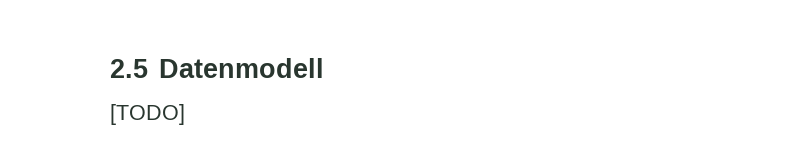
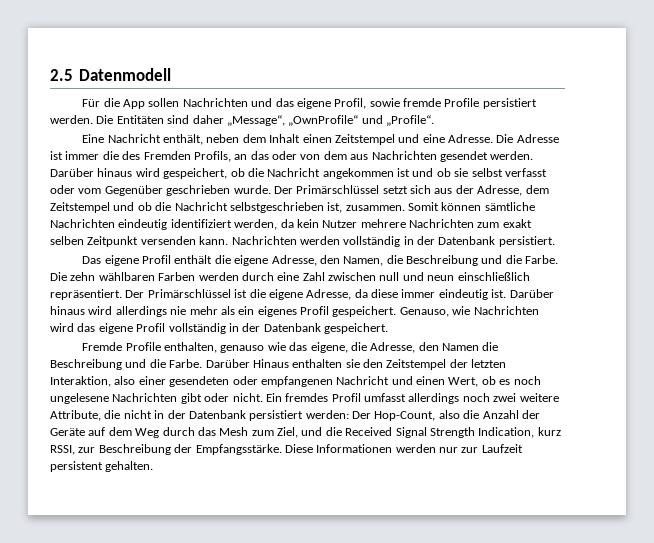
[110,104,185,125] [TODO] -> [82,98,537,109] [50,115,434,126] [82,134,559,145] [50,151,534,162] [50,168,547,179] [50,185,549,196] [50,202,535,213] [50,219,532,230] [50,236,555,247] [82,255,559,266] [50,272,530,281] [50,289,554,300] [50,306,539,317] [50,323,388,334] [82,342,499,353] [50,359,507,370] [50,376,541,387] [50,393,559,404] [50,410,540,421] [50,427,561,438] [50,444,523,455] [50,461,154,472] Für die App sollen Nachrichten und das eigene Profil, sowie fremde Profile persistiert werden. Die Entitäten sind daher „Message“, „OwnProfile“ und „Profile“. // Eine Nachricht enthält, neben dem Inhalt einen Zeitstempel und eine Adresse. Die Adresse ist immer die des Fremden Profils, an das oder von dem aus Nachrichten gesendet werden. Darüber hinaus wird gespeichert, ob die Nachricht angekommen ist und ob sie selbst verfasst oder vom Gegenüber geschrieben wurde. Der Primärschlüssel setzt sich aus der Adresse, dem Zeitstempel und ob die Nachricht selbstgeschrieben ist, zusammen. Somit können sämtliche Nachrichten eindeutig identifiziert werden, da kein Nutzer mehrere Nachrichten zum exakt selben Zeitpunkt versenden kann. Nachrichten werden vollständig in der Datenbank persistiert. // Das eigene Profil enthält die eigene Adresse, den Namen, die Beschreibung und die Farbe. Die zehn wählbaren Farben werden durch eine Zahl zwischen null und neun einschließlich repräsentiert. Der Primärschlüssel ist die eigene Adresse, da diese immer eindeutig ist. Darüber hinaus wird allerdings nie mehr als ein eigenes Profil gespeichert. Genauso, wie Nachrichten wird das eigene Profil vollständig in der Datenbank gespeichert. // Fremde Profile enthalten, genauso wie das eigene, die Adresse, den Namen die Beschreibung und die Farbe. Darüber Hinaus enthalten sie den Zeitstempel der letzten Interaktion, also einer gesendeten oder empfangenen Nachricht und einen Wert, ob es noch ungelesene Nachrichten gibt oder nicht. Ein fremdes Profil umfasst allerdings noch zwei weitere Attribute, die nicht in der Datenbank persistiert werden: Der Hop-Count, also die Anzahl der Geräte auf dem Weg durch das Mesh zum Ziel, und die Received Signal Strength Indication, kurz RSSI, zur Beschreibung der Empfangsstärke. Diese Informationen werden nur zur Laufzeit persistent gehalten.

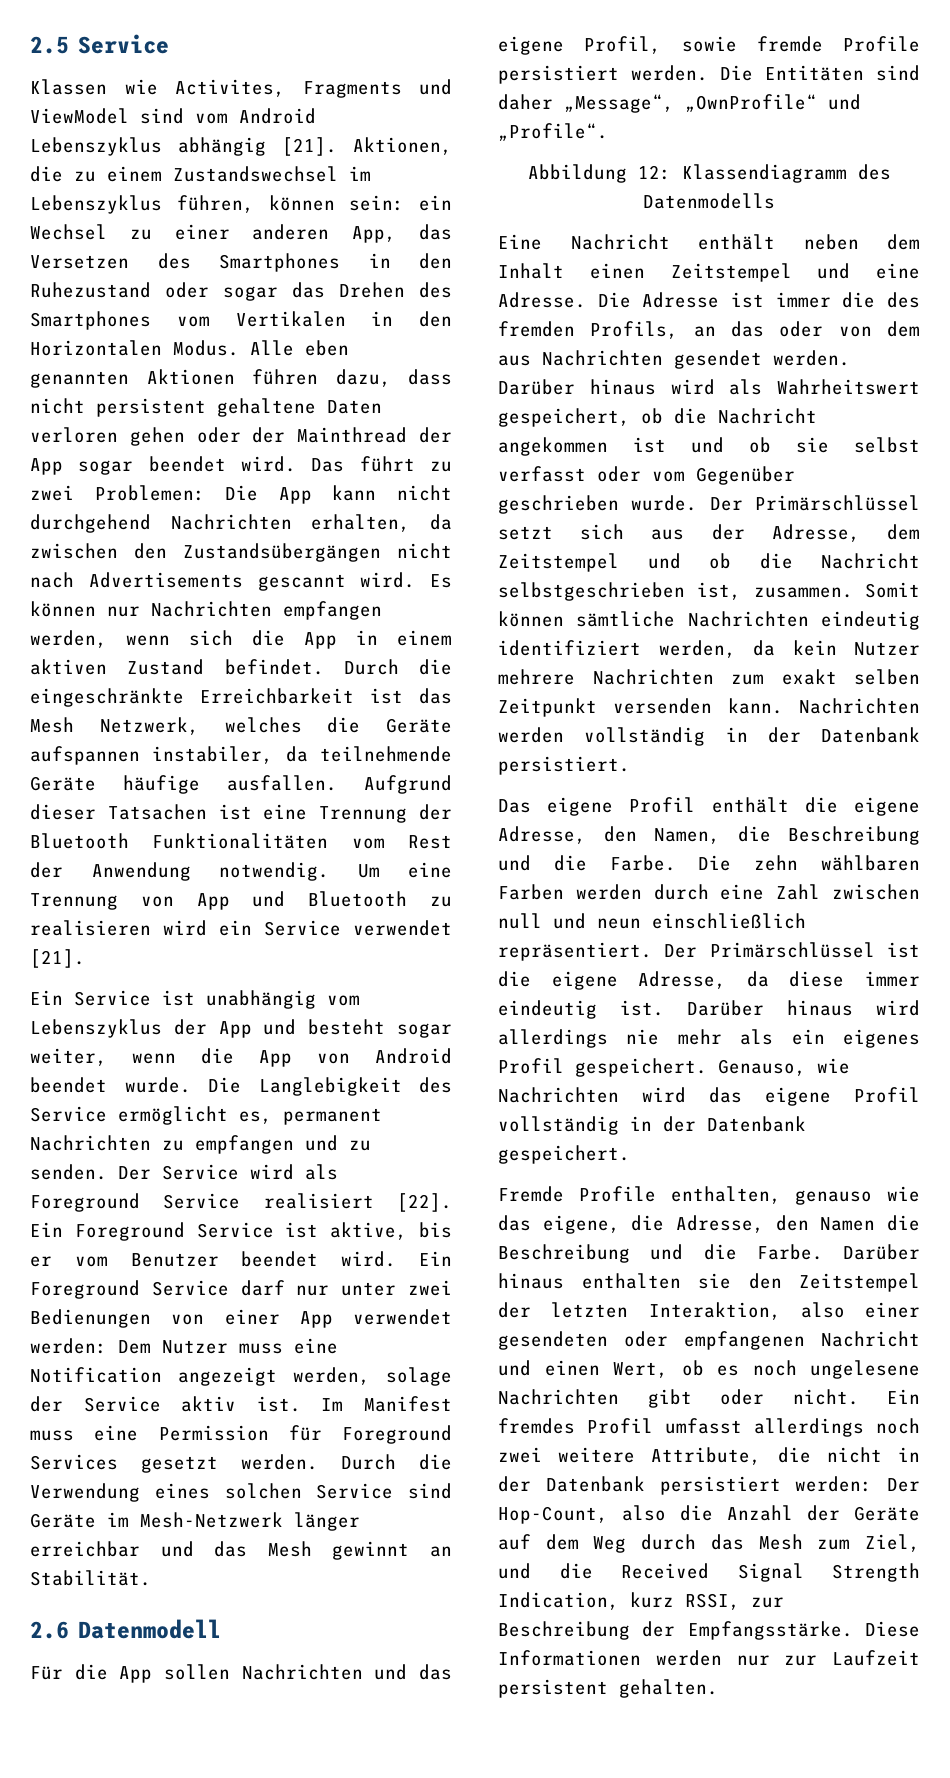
(73, 75) none -> [78,34,170,54] [30,79,452,98] [30,108,316,124] [30,137,452,156] [30,166,371,182] [30,195,452,214] [30,224,452,243] [30,253,452,272] [30,282,452,301] [30,311,452,330] [30,340,349,356] [30,369,452,388] [30,398,382,417] [30,427,453,446] [30,456,452,475] [30,485,452,504] [30,514,452,533] [30,543,452,562] [30,572,452,591] [30,601,382,620] [30,630,452,649] [30,659,452,675] [30,688,452,707] [30,717,452,735] [30,746,452,765] [30,775,452,794] [30,804,453,823] [30,833,452,849] [30,862,452,881] [30,891,453,910] [30,920,452,936] [30,949,85,968] [30,990,360,1009] [30,1019,453,1038] [30,1048,452,1067] [30,1077,452,1096] [30,1106,382,1125] [30,1135,371,1154] [30,1164,338,1180] [30,1193,452,1212] [30,1222,453,1241] [30,1251,452,1267] [30,1280,453,1299] [30,1309,452,1328] [30,1338,338,1354] [30,1367,452,1386] [30,1396,452,1412] [30,1425,452,1444] [30,1454,452,1473] [30,1483,452,1502] [30,1512,360,1531] [30,1541,452,1560] [30,1570,151,1586] [30,1621,69,1639] Service // Klassen wie Activites, Fragments und ViewModel sind vom Android Lebenszyklus abhängig [21]. Aktionen, die zu einem Zustandswechsel im Lebenszyklus führen, können sein: ein Wechsel zu einer anderen App, das Versetzen des Smartphones in den Ruhezustand oder sogar das Drehen des Smartphones vom Vertikalen in den Horizontalen Modus. Alle eben genannten Aktionen führen dazu, dass nicht persistent gehaltene Daten verloren gehen oder der Mainthread der App sogar beendet wird. Das führt zu zwei Problemen: Die App kann nicht durchgehend Nachrichten erhalten, da zwischen den Zustandsübergängen nicht nach Advertisements gescannt wird. Es können nur Nachrichten empfangen werden, wenn sich die App in einem aktiven Zustand befindet. Durch die eingeschränkte Erreichbarkeit ist das Mesh Netzwerk, welches die Geräte aufspannen instabiler, da teilnehmende Geräte häufige ausfallen. Aufgrund dieser Tatsachen ist eine Trennung der Bluetooth Funktionalitäten vom Rest der Anwendung notwendig. Um eine Trennung von App und Bluetooth zu realisieren wird ein Service verwendet [21]. // Ein Service ist unabhängig vom Lebenszyklus der App und besteht sogar weiter, wenn die App von Android beendet wurde. Die Langlebigkeit des Service ermöglicht es, permanent Nachrichten zu empfangen und zu senden. Der Service wird als Foreground Service realisiert [22]. Ein Foreground Service ist aktive, bis er vom Benutzer beendet wird. Ein Foreground Service darf nur unter zwei Bedienungen von einer App verwendet werden: Dem Nutzer muss eine Notification angezeigt werden, solage der Service aktiv ist. Im Manifest muss eine Permission für Foreground Services gesetzt werden. Durch die Verwendung eines solchen Service sind Geräte im Mesh-Netzwerk länger erreichbar und das Mesh gewinnt an Stabilität. // 2.6
(434, 120) none -> [527,164,891,183] [643,193,775,209] // Abbildung 12: Klassendiagramm des Datenmodells
[163,134,204,145] enthält, -> [698,234,775,250] enthält
[143,151,191,160] Fremden -> [498,321,575,337] fremden
(160, 172) none -> [729,379,920,395] als Wahrheitswert
[252,359,289,368] Hinaus -> [498,1273,564,1289] hinaus

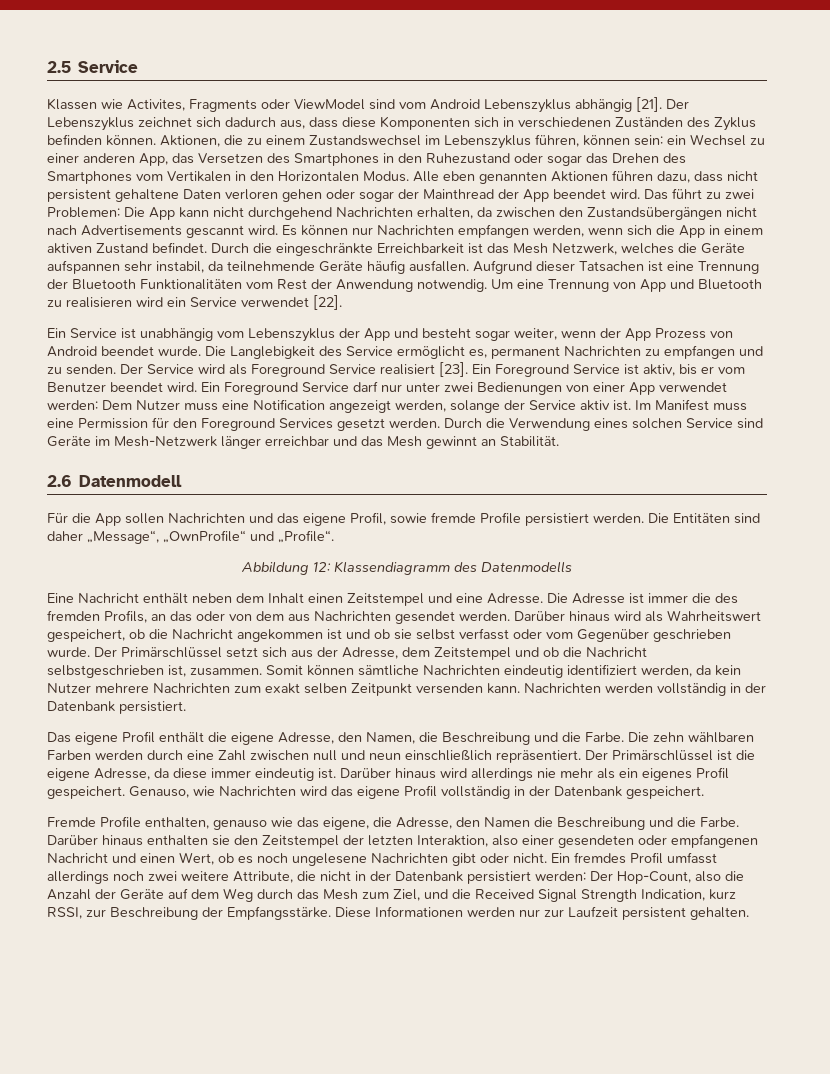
[419,79,452,95] und -> [261,99,290,109] oder
(337, 146) none -> [666,99,689,109] [47,116,756,131] [47,134,156,146] Der Lebenszyklus zeichnet sich dadurch aus, dass diese Komponenten sich in verschiedenen Zuständen des Zyklus befinden können.
(241, 435) none -> [359,191,394,202] sogar
[78,460,134,475] sogar -> (549, 195) none
[152,746,274,764] instabiler, -> [124,261,204,273] sehr instabil,
[123,775,200,794] häufige -> [367,260,405,274] häufig
[30,949,85,968] [21]. -> [313,295,342,310] [22].
[201,1048,292,1067] die App -> [600,328,706,341] der App Prozess
[397,1193,452,1212] [22]. -> [439,362,468,377] [23].
[330,1222,408,1240] aktive, -> [643,364,675,376] aktiv,
[386,1367,452,1386] solage -> [450,400,500,413] solange
(322, 1433) none -> [173,418,197,428] den

